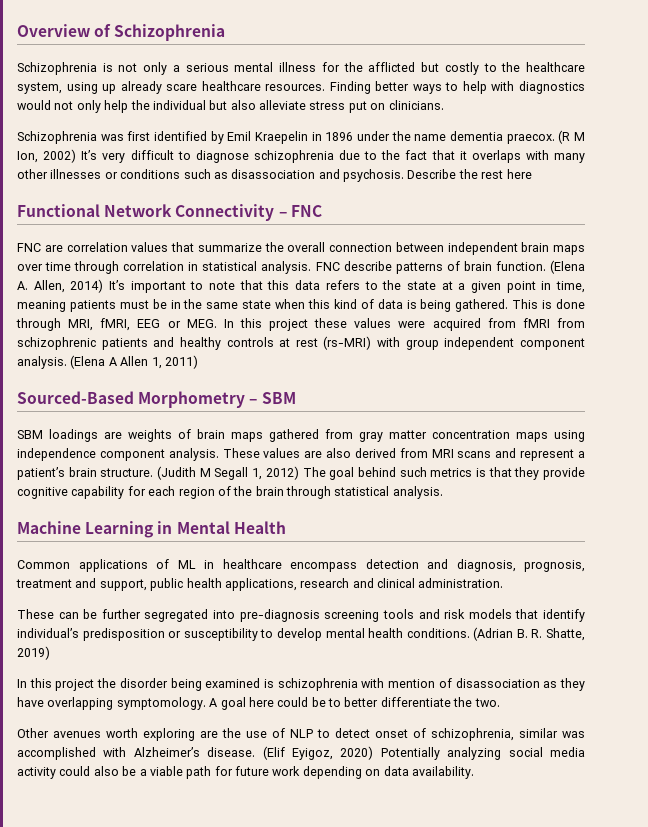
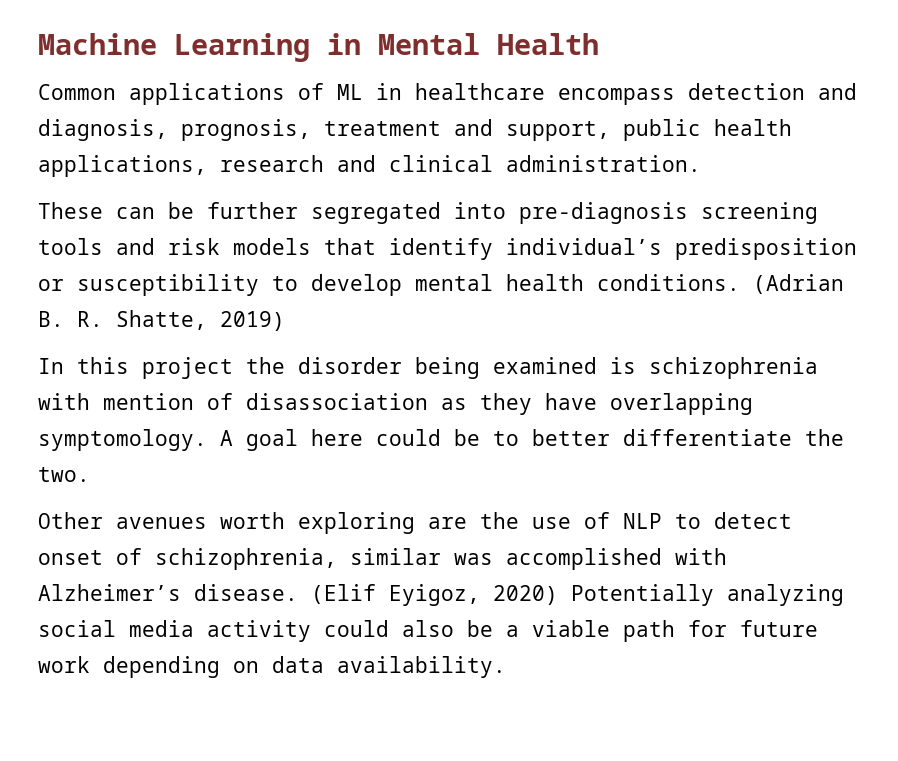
[17,24,226,41] [17,62,586,75] [17,81,586,94] [17,100,444,113] [17,130,585,144] [17,149,585,163] [17,169,532,182] [17,204,322,221] [17,242,585,255] [17,260,586,274] [17,279,585,293] [17,299,586,312] [16,318,585,331] [17,336,585,350] [17,355,198,369] [17,391,296,408] [17,429,585,442] [17,448,586,461] [17,466,585,480] [17,486,443,499] Overview of Schizophrenia // Schizophrenia is not only a serious mental illness for the afflicted but costly to the healthcare system, using up already scare healthcare resources. Finding better ways to help with diagnostics would not only help the individual but also alleviate stress put on clinicians. // Schizophrenia was first identified by Emil Kraepelin in 1896 under the name dementia praecox. (R M Ion, 2002) It’s very difficult to diagnose schizophrenia due to the fact that it overlaps with many other illnesses or conditions such as disassociation and psychosis. Describe the rest here // Functional Network Connectivity – FNC // FNC are correlation values that summarize the overall connection between independent brain maps over time through correlation in statistical analysis. FNC describe patterns of brain function. (Elena A. Allen, 2014) It’s important to note that this data refers to the state at a given point in time, meaning patients must be in the same state when this kind of data is being gathered. This is done through MRI, fMRI, EEG or MEG. In this project these values were acquired from fMRI from schizophrenic patients and healthy controls at rest (rs-MRI) with group independent component analysis. (Elena A Allen 1, 2011) // Sourced-Based Morphometry – SBM // SBM loadings are weights of brain maps gathered from gray matter concentration maps using independence component analysis. These values are also derived from MRI scans and represent a patient’s brain structure. (Judith M Segall 1, 2012) The goal behind such metrics is that they provide cognitive capability for each region of the brain through statistical analysis. // -> (38, 44) none

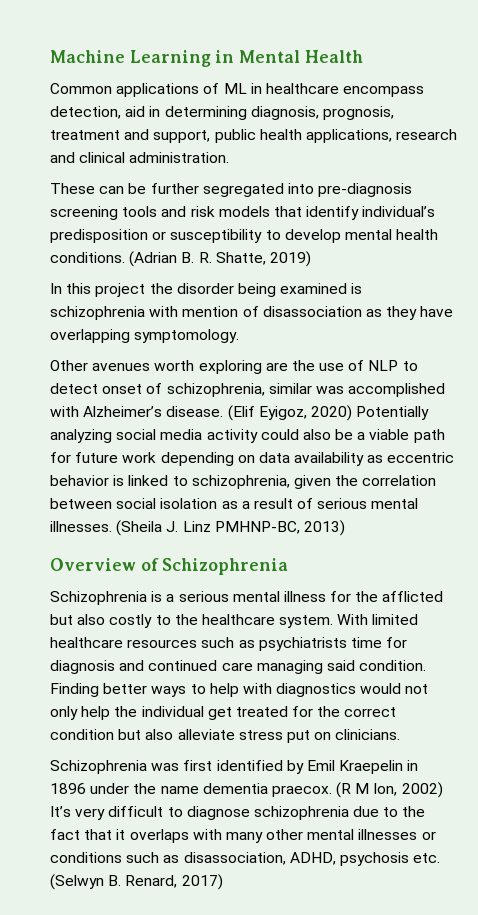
[688,83,857,100] detection and -> [50,106,247,120] detection, aid in determining
[220,429,844,451] [38,467,90,482] A goal here could be to better differentiate the two. -> (240, 336) none
[337,656,506,678] availability. -> [294,452,455,466] [50,475,437,489] [50,498,419,509] [50,520,345,536] [50,558,289,575] [50,591,444,605] [50,614,419,628] [50,637,408,651] [50,660,427,674] [50,683,429,697] [50,706,397,720] [50,729,401,743] [50,760,419,774] [50,782,443,798] [50,806,426,820] [50,829,436,843] [50,852,441,866] [50,874,223,890] availability as eccentric behavior is linked to schizophrenia, given the correlation between social isolation as a result of serious mental illnesses. (Sheila J. Linz PMHNP-BC, 2013) // Overview of Schizophrenia // Schizophrenia is a serious mental illness for the afflicted but also costly to the healthcare system. With limited healthcare resources such as psychiatrists time for diagnosis and continued care managing said condition. Finding better ways to help with diagnostics would not only help the individual get treated for the correct condition but also alleviate stress put on clinicians. // Schizophrenia was first identified by Emil Kraepelin in 1896 under the name dementia praecox. (R M Ion, 2002) It’s very difficult to diagnose schizophrenia due to the fact that it overlaps with many other mental illnesses or conditions such as disassociation, ADHD, psychosis etc. (Selwyn B. Renard, 2017)

